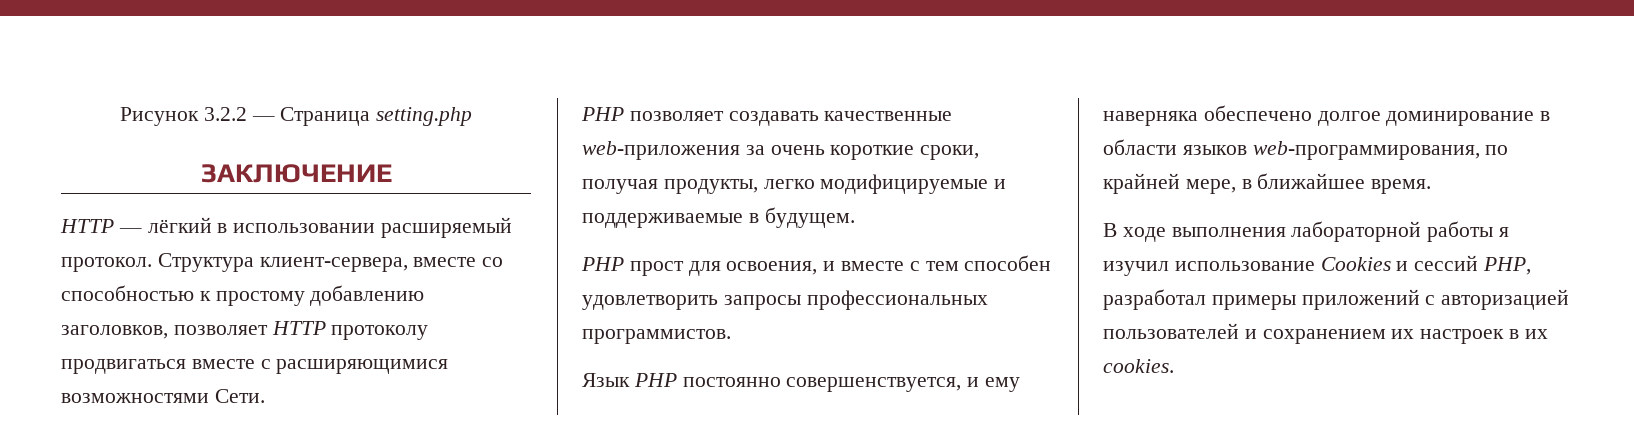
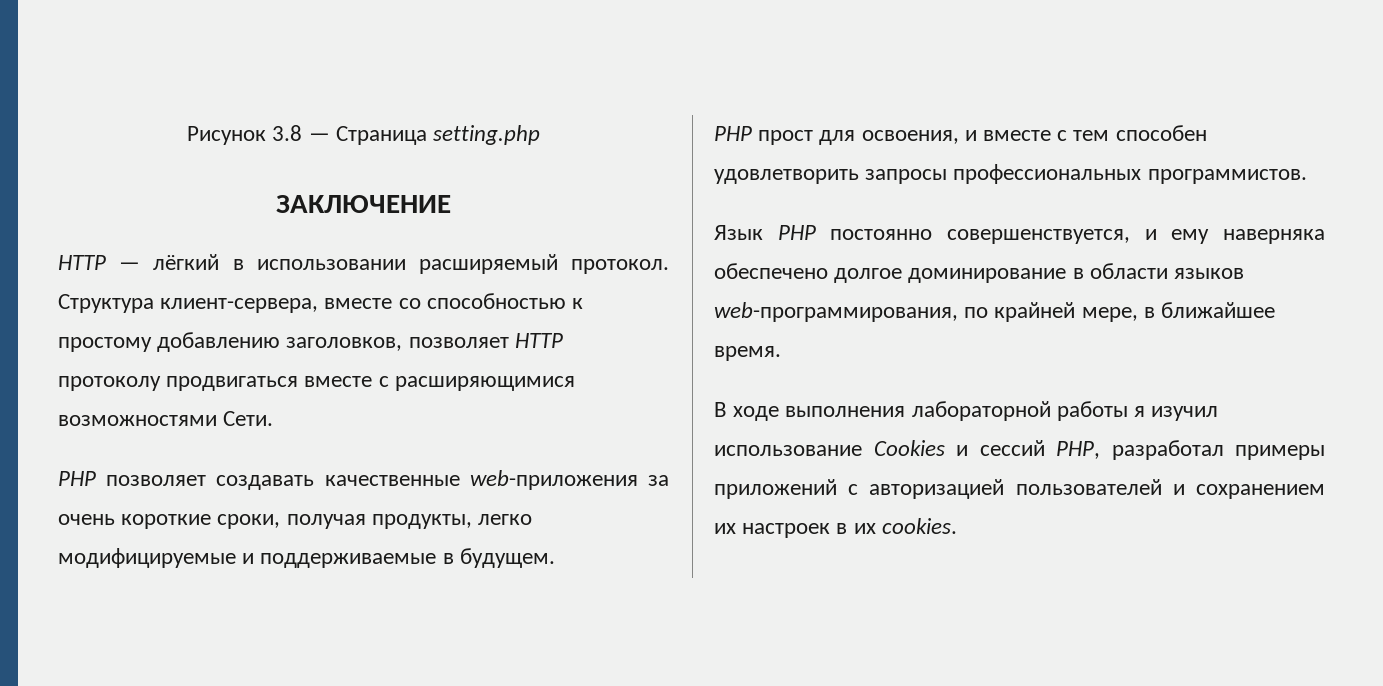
[203,107,247,121] 3.2.2 -> [272,125,303,141] 3.8

